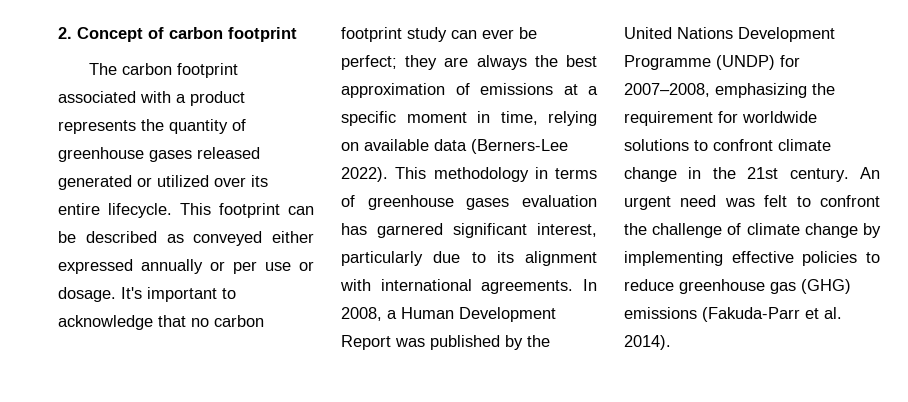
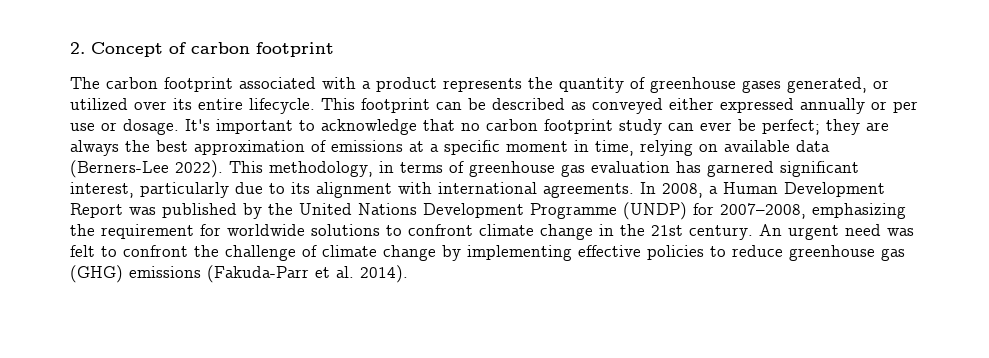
[197,147,260,159] [58,175,132,190] released generated -> [787,77,867,93] generated,
[433,167,529,182] methodology -> [269,161,373,177] methodology,
[466,198,510,210] gases -> [561,164,585,177] gas

